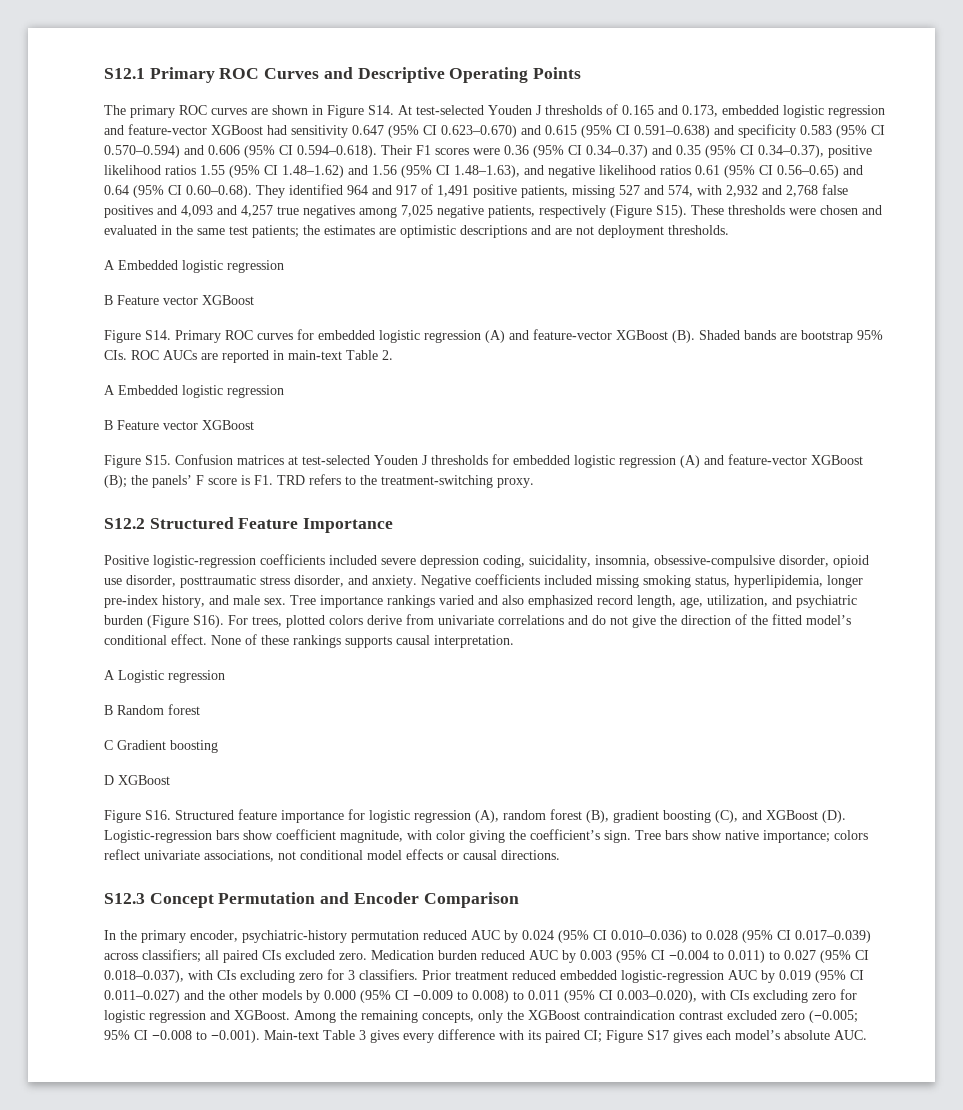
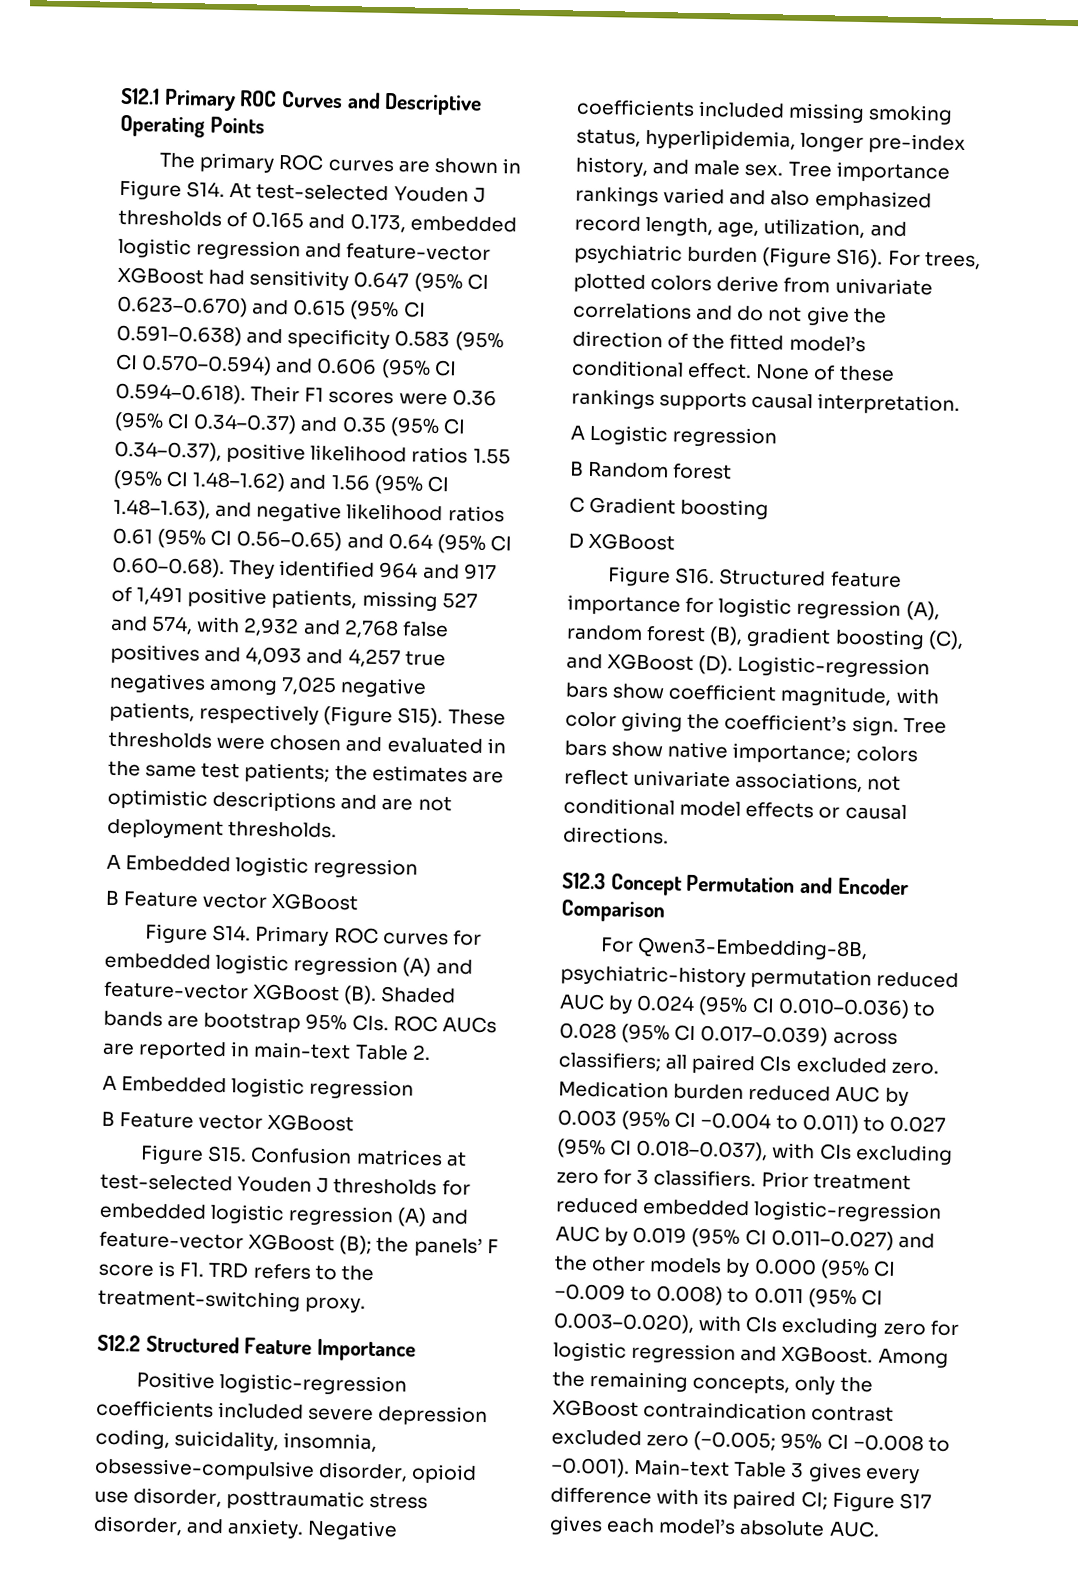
[104,930,238,943] In the primary encoder, -> [600,936,869,962] For Qwen3-Embedding-8B,

